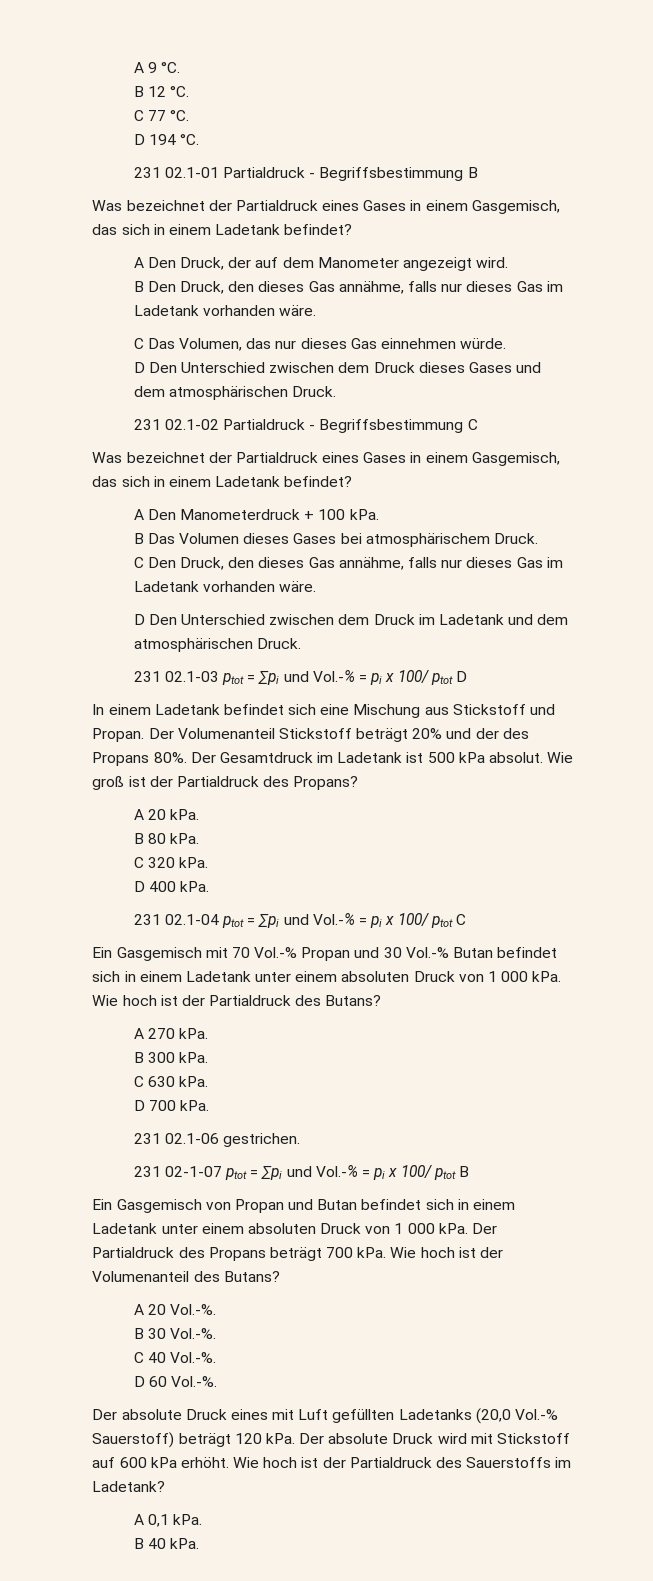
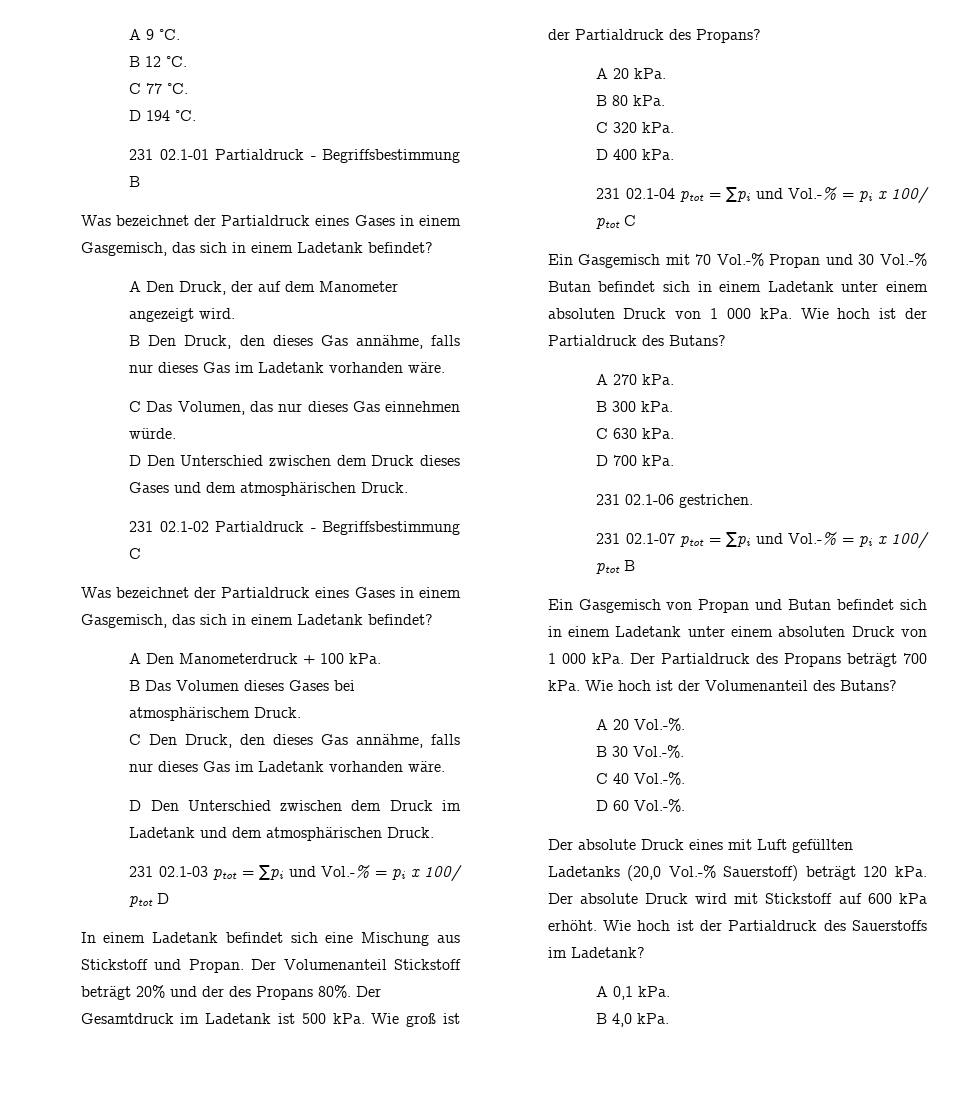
[458,752,544,763] kPa absolut. -> [332,1013,365,1024] kPa.
[164,1166,222,1177] 02-1-07 -> [625,533,675,544] 02.1-07
[147,1538,166,1549] 40 -> [612,1013,633,1027] 4,0

